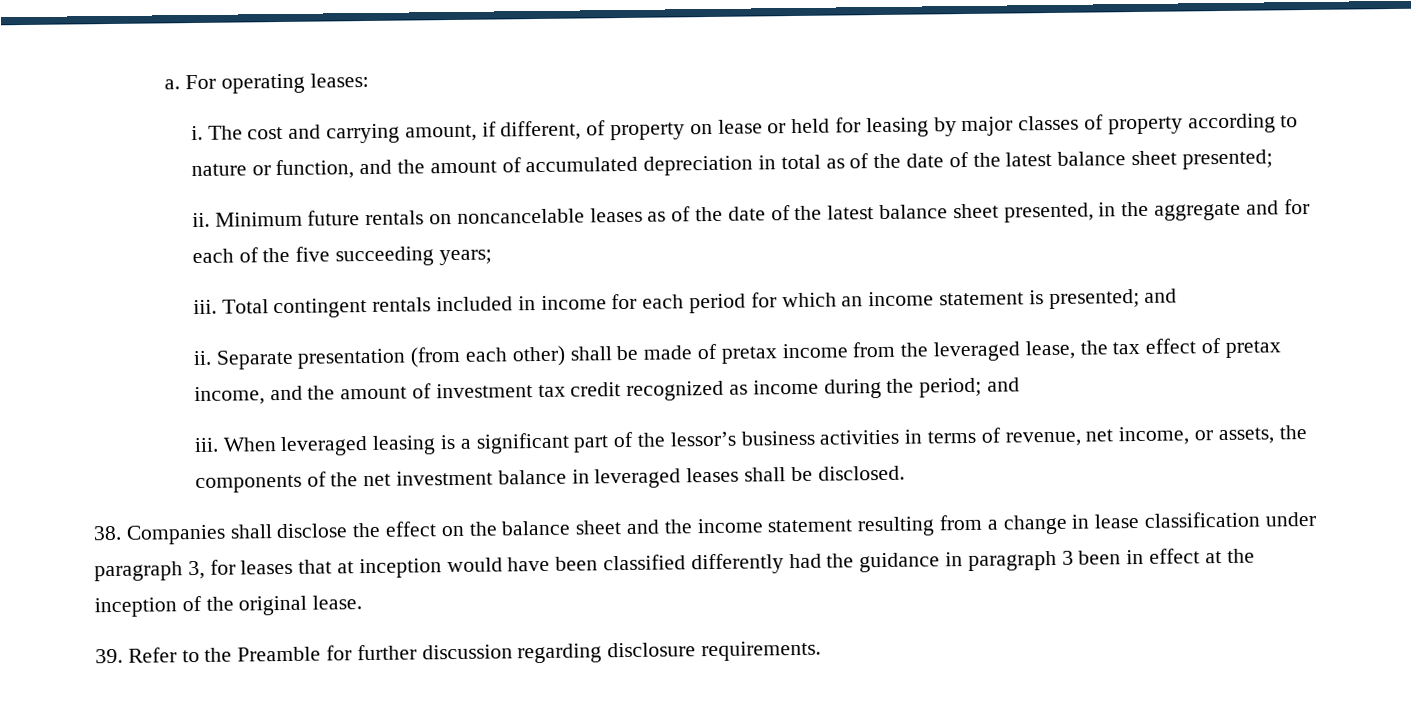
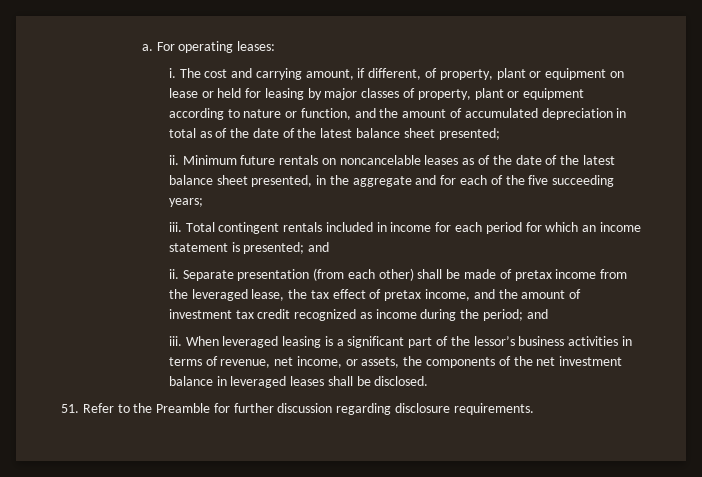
[609,122,685,141] property -> [439,68,607,80] property, plant or equipment
[1107,116,1183,135] property -> [417,88,585,100] property, plant or equipment
[93,511,1316,545] [94,548,1255,582] [94,595,363,618] [95,648,123,664] 38. Companies shall disclose the effect on the balance sheet and the income statement resulting from a change in lease classification under paragraph 3, for leases that at inception would have been classified differently had the guidance in paragraph 3 been in effect at the inception of the original lease. // 39. -> [61,404,79,413] 51.

